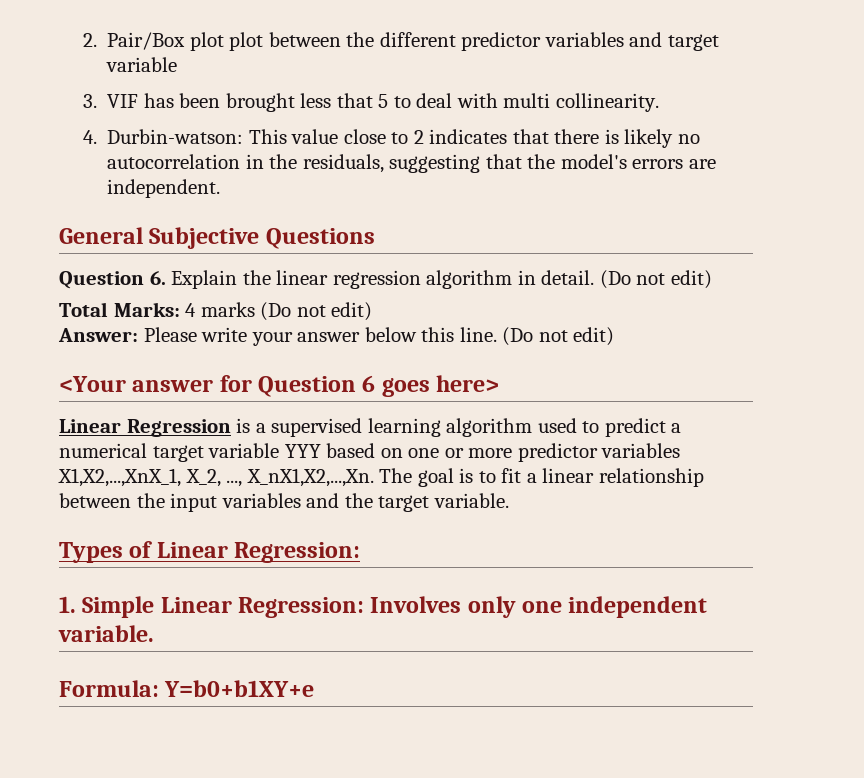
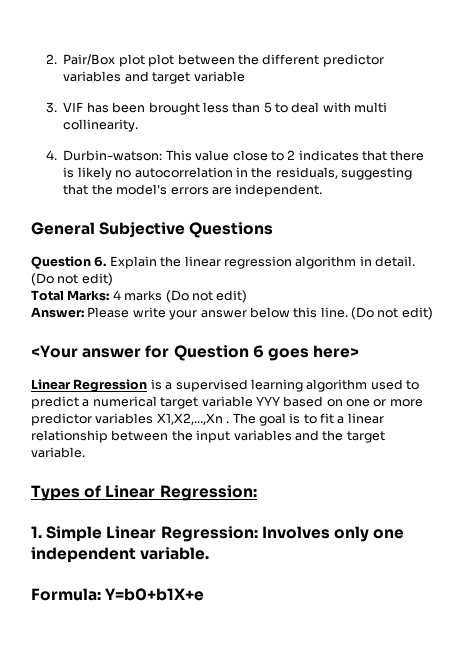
[336,93,373,108] that -> [232,102,261,113] than
[58,468,374,487] X1,X2,...,XnX_1, X_2, ..., X_nX1,X2,...,Xn. -> [156,413,230,425] X1,X2,...,Xn .
[164,680,315,697] Y=b0+b1XY+e -> [105,588,205,601] Y=b0+b1X+e

